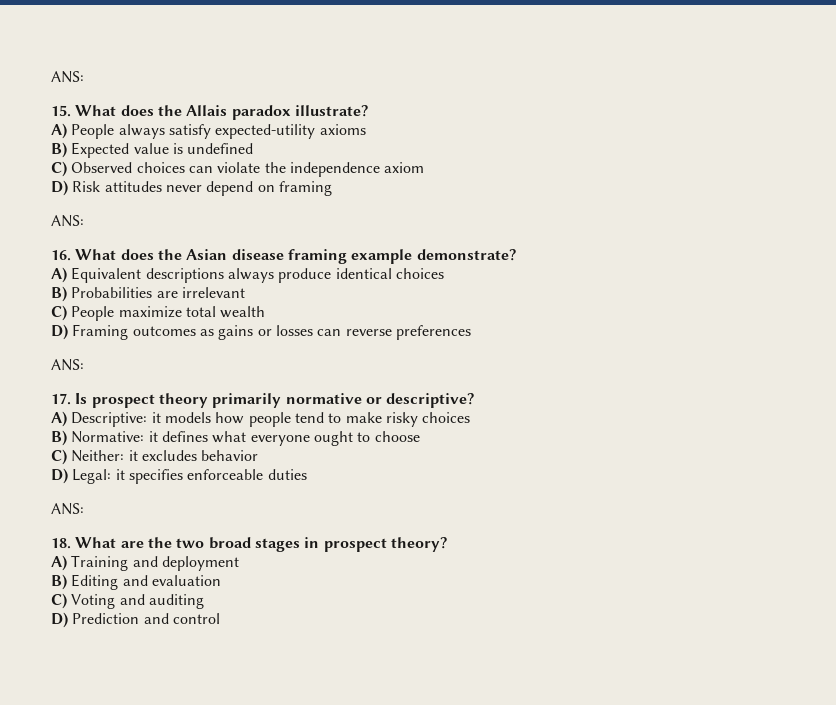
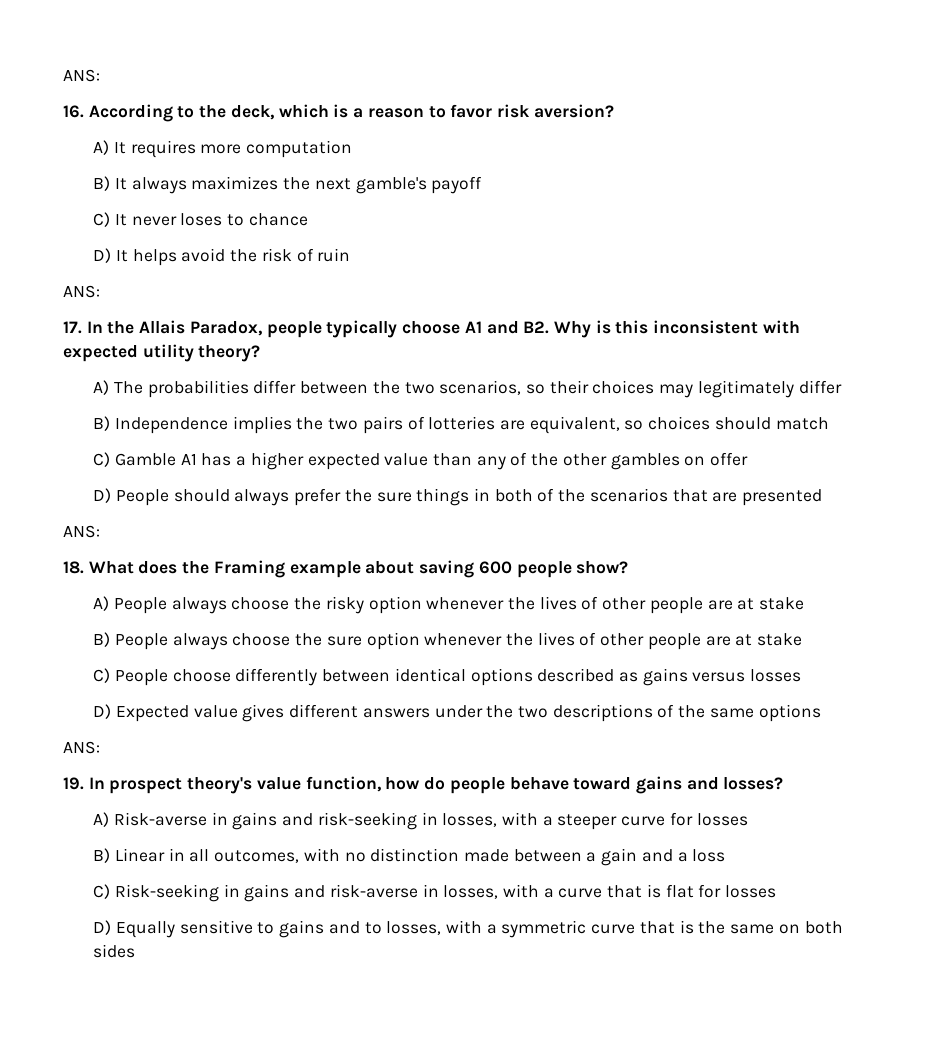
[51,71,84,83] [51,105,368,120] [51,123,366,139] [51,142,254,158] [51,161,425,177] [51,180,332,196] [51,215,84,227] [51,249,516,264] [51,267,444,283] [51,286,245,302] [51,305,266,321] [51,324,471,340] [51,359,84,371] [51,393,475,408] [51,411,471,427] [51,430,420,446] [51,449,259,465] [51,468,307,484] [51,503,84,515] [51,537,447,552] [51,555,239,571] [51,574,221,590] [51,593,204,609] [51,612,220,628] ANS: // 15. What does the Allais paradox illustrate? // A) People always satisfy expected-utility axioms // B) Expected value is undefined // C) Observed choices can violate the independence axiom // D) Risk attitudes never depend on framing // ANS: // 16. What does the Asian disease framing example demonstrate? // A) Equivalent descriptions always produce identical choices // B) Probabilities are irrelevant // C) People maximize total wealth // D) Framing outcomes as gains or losses can reverse preferences // ANS: // 17. Is prospect theory primarily normative or descriptive? // A) Descriptive: it models how people tend to make risky choices // B) Normative: it defines what everyone ought to choose // C) Neither: it excludes behavior // D) Legal: it specifies enforceable duties // ANS: // 18. What are the two broad stages in prospect theory? // A) Training and deployment // B) Editing and evaluation // C) Voting and auditing // D) Prediction and control -> [63,69,100,82] [63,104,614,122] [93,140,353,158] [93,176,483,194] [93,212,308,227] [93,248,351,266] [63,285,100,298] [63,320,800,338] [63,344,261,362] [93,380,842,398] [93,416,829,434] [93,452,749,470] [93,488,823,506] [63,525,100,538] [63,560,629,578] [93,596,805,614] [93,632,803,650] [93,668,802,686] [93,704,821,722] [63,741,100,754] [63,776,784,794] [93,812,748,830] [93,848,726,866] [93,884,777,902] [93,920,843,938] [93,944,136,958] ANS: // 16. According to the deck, which is a reason to favor risk aversion? // A) It requires more computation // B) It always maximizes the next gamble's payoff // C) It never loses to chance // D) It helps avoid the risk of ruin // ANS: // 17. In the Allais Paradox, people typically choose A1 and B2. Why is this inconsistent with expected utility theory? // A) The probabilities differ between the two scenarios, so their choices may legitimately differ // B) Independence implies the two pairs of lotteries are equivalent, so choices should match // C) Gamble A1 has a higher expected value than any of the other gambles on offer // D) People should always prefer the sure things in both of the scenarios that are presented // ANS: // 18. What does the Framing example about saving 600 people show? // A) People always choose the risky option whenever the lives of other people are at stake // B) People always choose the sure option whenever the lives of other people are at stake // C) People choose differently between identical options described as gains versus losses // D) Expected value gives different answers under the two descriptions of the same options // ANS: // 19. In prospect theory's value function, how do people behave toward gains and losses? // A) Risk-averse in gains and risk-seeking in losses, with a steeper curve for losses // B) Linear in all outcomes, with no distinction made between a gain and a loss // C) Risk-seeking in gains and risk-averse in losses, with a curve that is flat for losses // D) Equally sensitive to gains and to losses, with a symmetric curve that is the same on both sides

